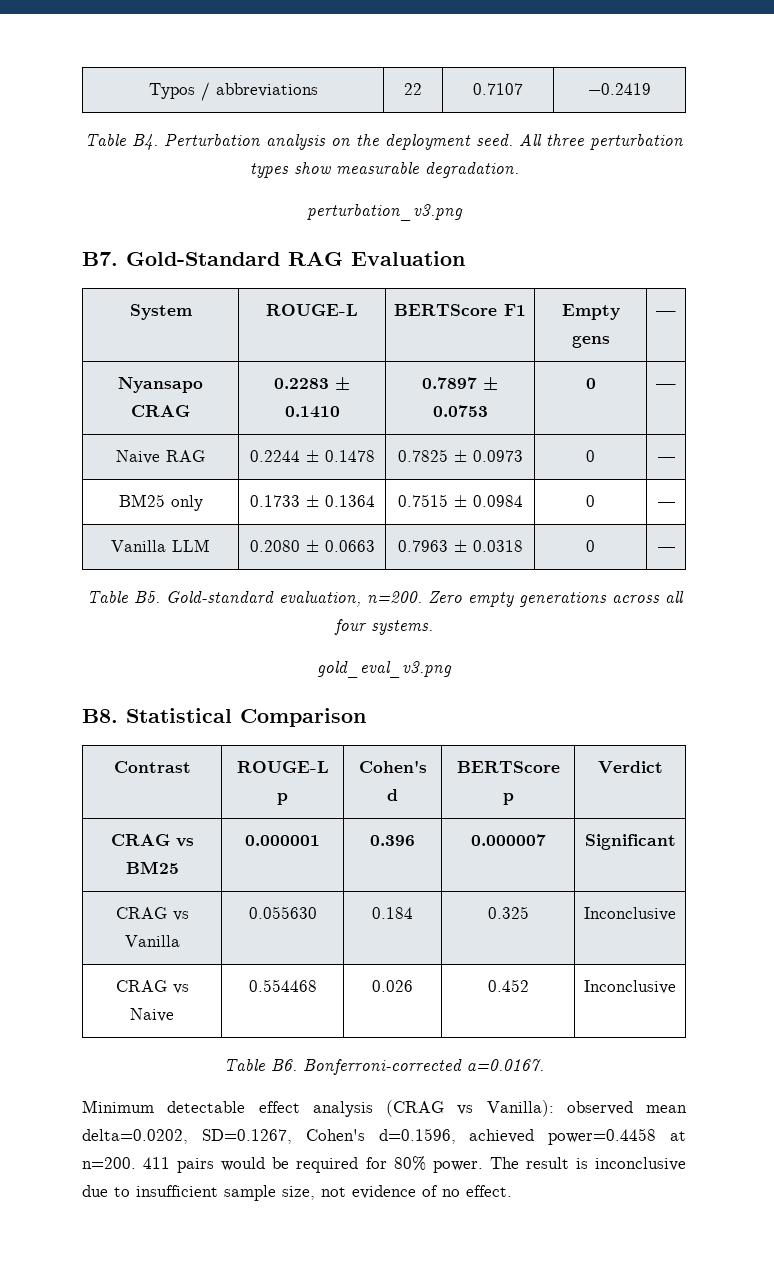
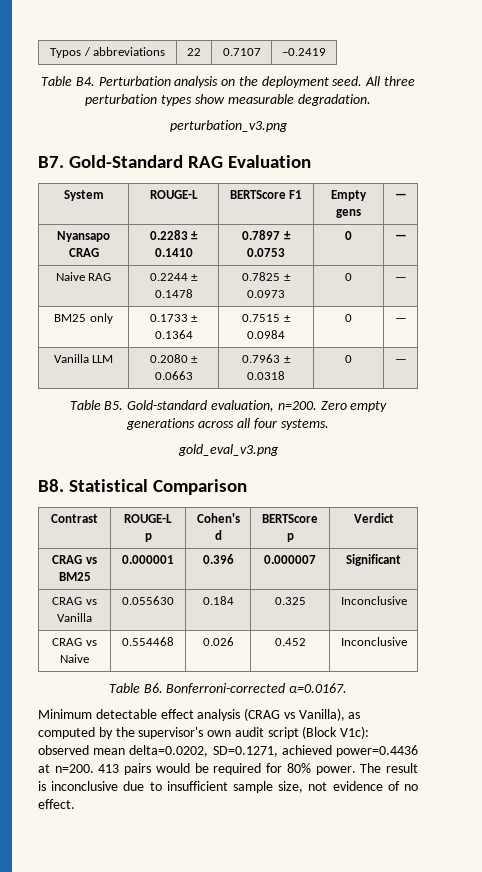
[486,1100,687,1117] [82,1128,657,1145] Vanilla): observed mean delta=0.0202, SD=0.1267, Cohen's d=0.1596, achieved power=0.4458 -> [298,708,361,721] [38,726,370,739] [38,745,419,757] Vanilla), as computed by the supervisor's own audit script (Block V1c): observed mean delta=0.0202, SD=0.1271, achieved power=0.4436
[143,1157,171,1169] 411 -> [98,764,120,773] 413

